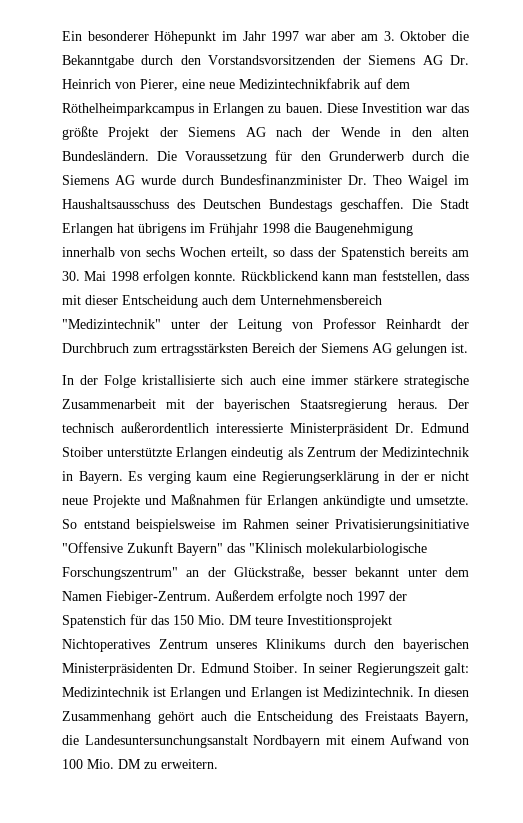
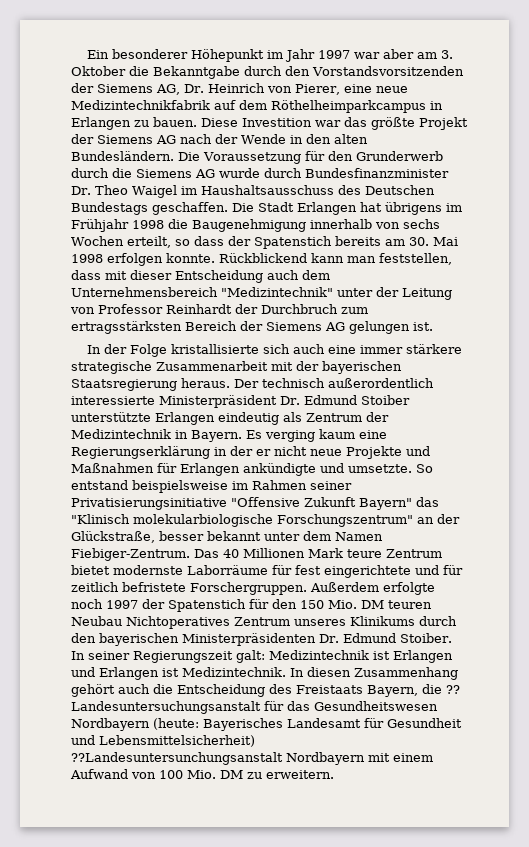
[422,55,443,65] AG -> [156,84,180,95] AG,
(211, 597) none -> [194,548,442,558] [71,565,463,578] [71,582,307,595] Das 40 Millionen Mark teure Zentrum bietet modernste Laborräume für fest eingerichtete und für zeitlich befristete Forschergruppen.
[151,615,169,625] das -> [272,599,297,609] den
[255,615,392,628] teure Investitionsprojekt -> [388,600,432,609] [71,616,122,626] teuren Neubau
[84,735,248,748] Landesuntersunchungsanstalt -> [446,685,460,694] [71,701,438,714] [71,718,462,731] [71,735,255,747] [71,752,283,765] ?? Landesuntersuchungsanstalt für das Gesundheitswesen Nordbayern (heute: Bayerisches Landesamt für Gesundheit und Lebensmittelsicherheit) ??Landesuntersunchungsanstalt

